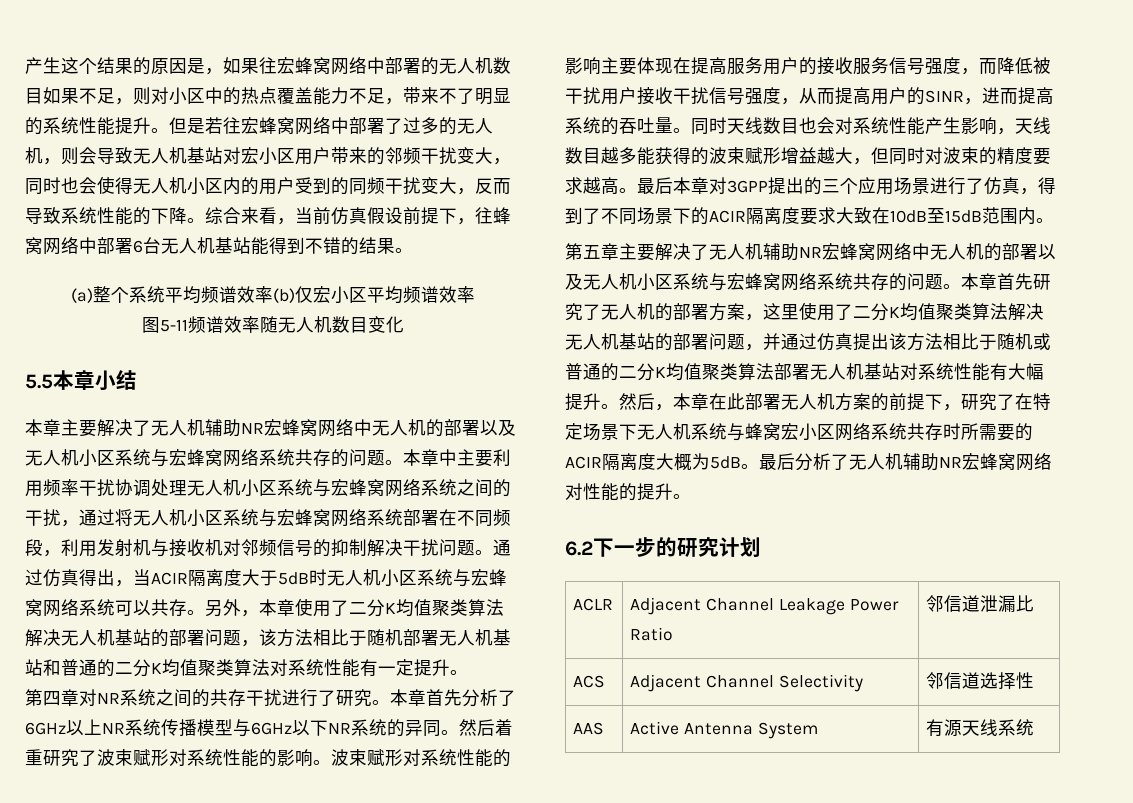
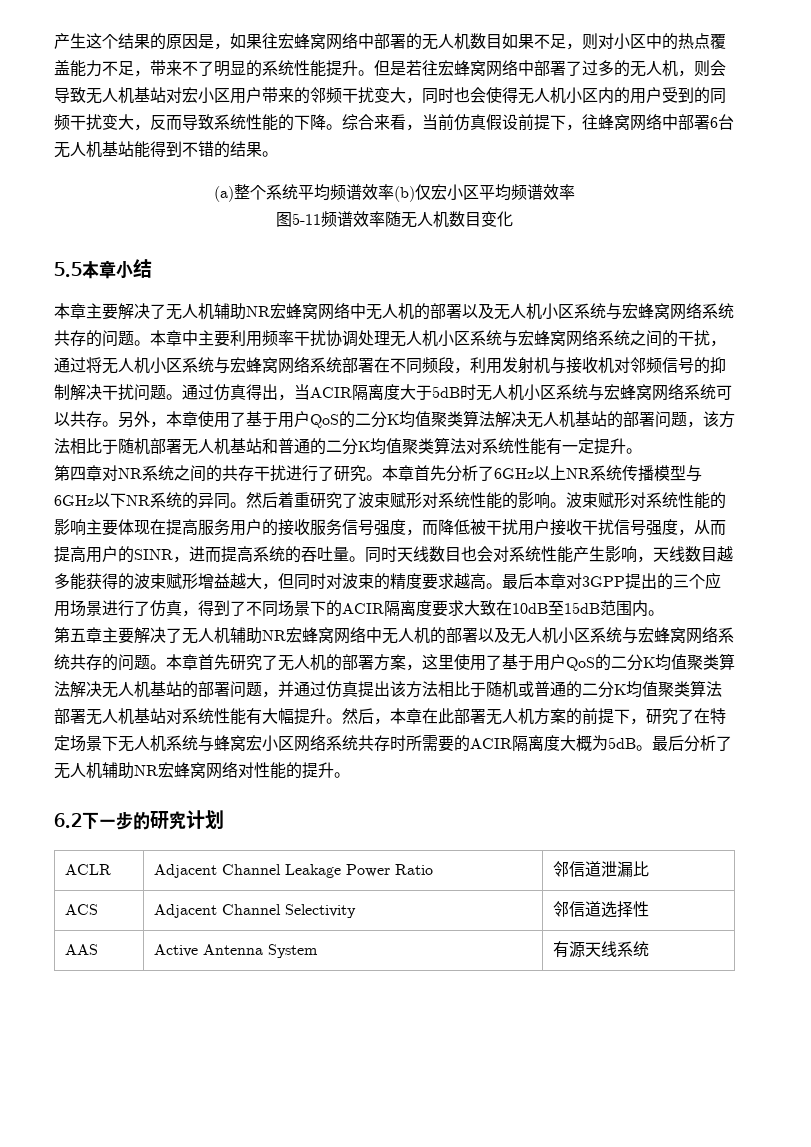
(349, 608) none -> [246,411,355,428] 基于用户QoS的
(853, 312) none -> [502,654,611,671] 基于用户QoS的

